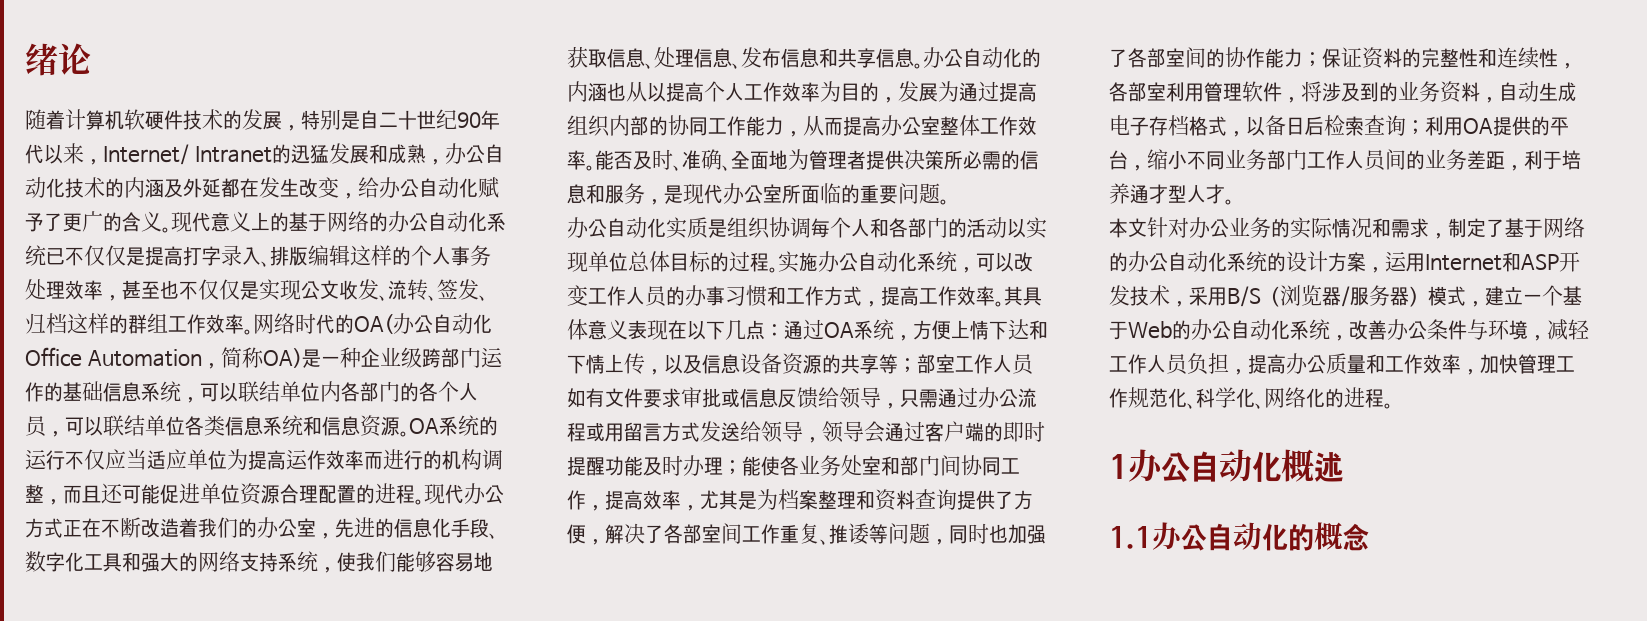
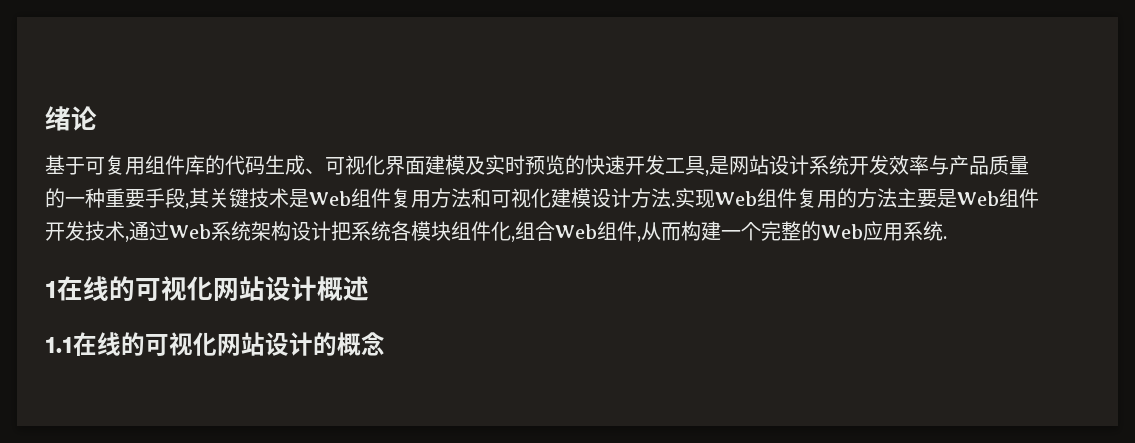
[25,109,500,131] [25,143,504,165] [25,177,499,199] [25,211,506,233] [25,245,491,267] [25,279,488,301] [25,313,492,335] [25,347,503,369] [25,381,478,403] [25,415,498,437] [25,449,503,470] [25,483,504,505] [25,517,498,539] [25,551,493,573] [567,46,1041,69] [567,81,1037,103] [567,115,1037,137] [567,149,1039,171] [567,183,949,205] [567,217,1047,239] [567,251,1033,273] [567,285,1042,307] [567,319,1048,341] [567,353,1035,375] [567,387,1037,409] [567,421,1045,443] [567,455,1020,476] [567,489,1033,511] [567,523,1046,545] [1109,47,1577,69] [1109,81,1577,103] [1109,115,1569,137] [1109,149,1581,171] [1109,183,1234,205] [1109,217,1585,239] [1109,251,1580,273] [1109,285,1582,307] [1109,319,1590,341] [1109,353,1575,375] [1109,387,1393,409] [1109,449,1343,483] [1109,522,1288,551] 随着计算机软硬件技术的发展，特别是自二十世纪90年代以来，Internet/ Intranet的迅猛发展和成熟，办公自动化技术的内涵及外延都在发生改变，给办公自动化赋予了更广的含义。现代意义上的基于网络的办公自动化系统已不仅仅是提高打字录入、排版编辑这样的个人事务处理效率，甚至也不仅仅是实现公文收发、流转、签发、归档这样的群组工作效率。网络时代的OA(办公自动化Office Automation，简称OA)是一种企业级跨部门运作的基础信息系统，可以联结单位内各部门的各个人员，可以联结单位各类信息系统和信息资源。OA系统的运行不仅应当适应单位为提高运作效率而进行的机构调整，而且还可能促进单位资源合理配置的进程。现代办公方式正在不断改造着我们的办公室，先进的信息化手段、数字化工具和强大的网络支持系统，使我们能够容易地获取信息、处理信息、发布信息和共享信息。办公自动化的内涵也从以提高个人工作效率为目的，发展为通过提高组织内部的协同工作能力，从而提高办公室整体工作效率。能否及时、准确、全面地为管理者提供决策所必需的信息和服务，是现代办公室所面临的重要问题。 // 办公自动化实质是组织协调每个人和各部门的活动以实现单位总体目标的过程。实施办公自动化系统，可以改变工作人员的办事习惯和工作方式，提高工作效率。其具体意义表现在以下几点：通过OA系统，方便上情下达和下情上传，以及信息设备资源的共享等；部室工作人员如有文件要求审批或信息反馈给领导，只需通过办公流程或用留言方式发送给领导，领导会通过客户端的即时提醒功能及时办理；能使各业务处室和部门间协同工作，提高效率，尤其是为档案整理和资料查询提供了方便，解决了各部室间工作重复、推诿等问题，同时也加强了各部室间的协作能力；保证资料的完整性和连续性，各部室利用管理软件，将涉及到的业务资料，自动生成电子存档格式，以备日后检索查询；利用OA提供的平台，缩小不同业务部门工作人员间的业务差距，利于培养通才型人才。 // 本文针对办公业务的实际情况和需求，制定了基于网络的办公自动化系统的设计方案，运用Internet和ASP开发技术，采用B/S（浏览器/服务器）模式，建立一个基于Web的办公自动化系统，改善办公条件与环境，减轻工作人员负担，提高办公质量和工作效率，加快管理工作规范化、科学化、网络化的进程。 // 1办公自动化概述 // 1.1办公自动化 -> [45,155,1029,176] [45,188,1039,209] [45,221,947,242] [45,276,369,301] [45,332,313,356] 基于可复用组件库的代码生成、可视化界面建模及实时预览的快速开发工具,是网站设计系统开发效率与产品质量的一种重要手段,其关键技术是Web组件复用方法和可视化建模设计方法.实现Web组件复用的方法主要是Web组件开发技术,通过Web系统架构设计把系统各模块组件化,组合Web组件,从而构建一个完整的Web应用系统. // 1在线的可视化网站设计概述 // 1.1在线的可视化网站设计

